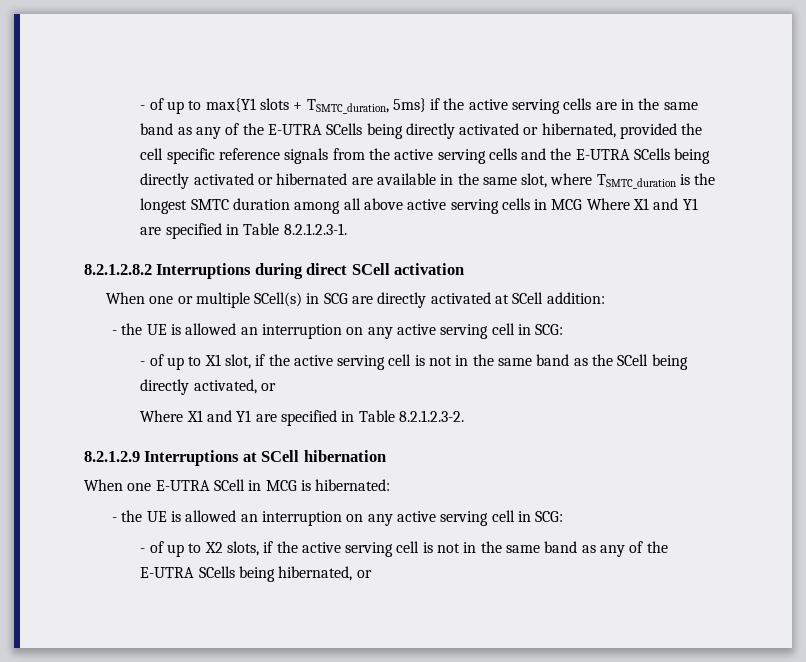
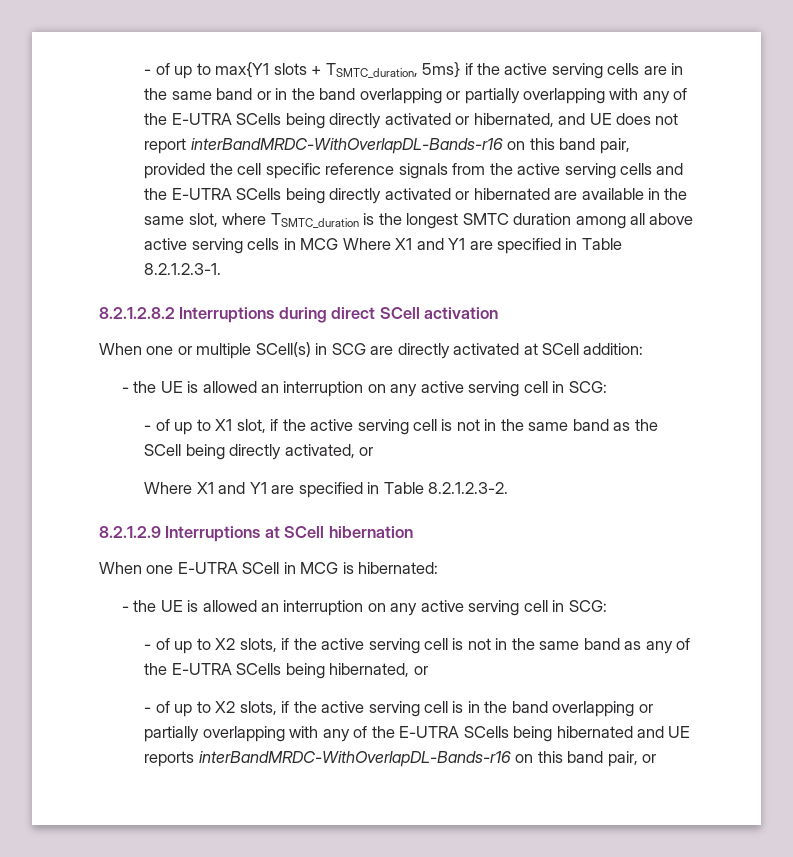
[177,127,192,135] as -> [256,88,639,104] or in the band overlapping or partially overlapping with
(616, 130) none -> [558,113,679,125] [144,138,630,154] and UE does not report interBandMRDC-WithOverlapDL-Bands-r16 on this band pair,
(372, 574) none -> [144,701,653,717] [144,726,691,742] [144,751,657,767] // - of up to X2 slots, if the active serving cell is in the band overlapping or partially overlapping with any of the E-UTRA SCells being hibernated and UE reports interBandMRDC-WithOverlapDL-Bands-r16 on this band pair, or

